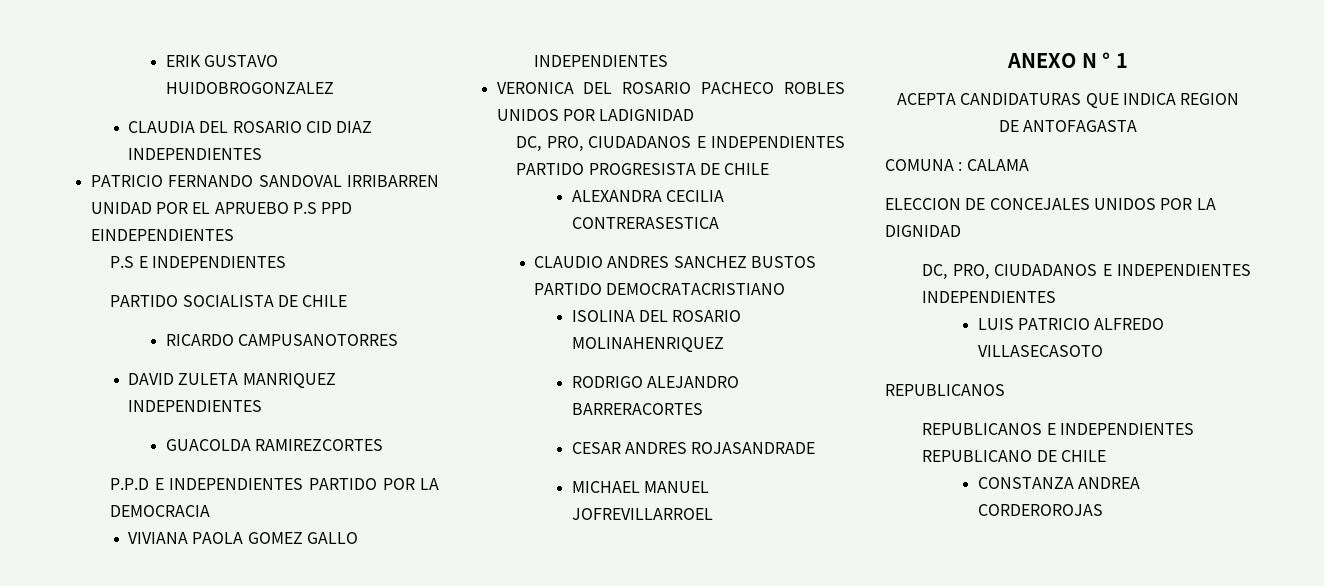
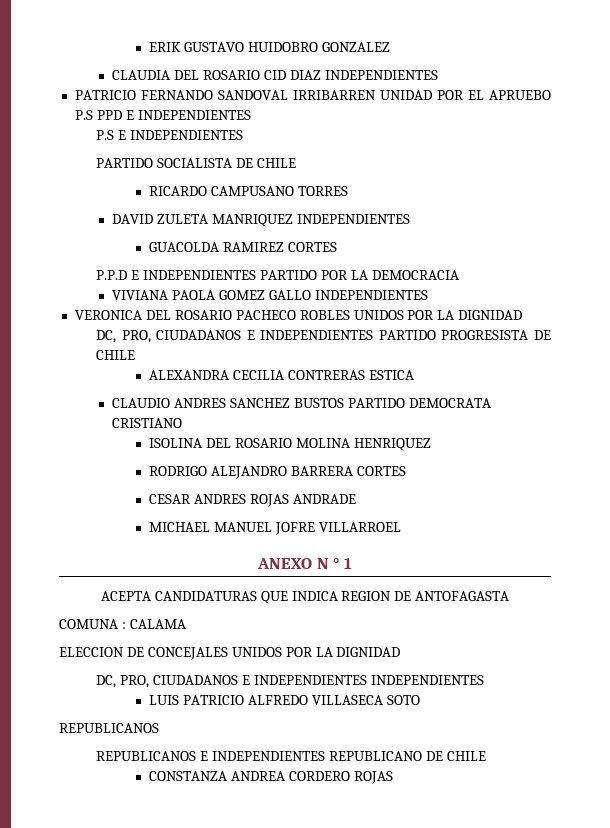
[165,82,334,94] HUIDOBROGONZALEZ -> [248,42,391,52] HUIDOBRO GONZALEZ
[90,229,234,241] EINDEPENDIENTES -> [125,110,251,120] E INDEPENDIENTES
[237,334,398,346] CAMPUSANOTORRES -> [211,186,349,196] CAMPUSANO TORRES
[254,439,383,451] RAMIREZCORTES -> [223,242,338,252] RAMIREZ CORTES
[599,109,695,121] LADIGNIDAD -> [437,310,523,320] LA DIGNIDAD
[571,217,719,229] CONTRERASESTICA -> [288,370,415,380] CONTRERAS ESTICA
[606,283,786,295] DEMOCRATACRISTIANO -> [408,398,491,408] [112,418,183,428] DEMOCRATA CRISTIANO
[571,337,724,352] MOLINAHENRIQUEZ -> [296,438,432,451] MOLINA HENRIQUEZ
[571,403,703,415] BARRERACORTES -> [291,466,407,476] BARRERA CORTES
[691,442,816,454] ROJASANDRADE -> [250,494,357,507] ROJAS ANDRADE
[571,508,713,520] JOFREVILLARROEL -> [275,522,402,535] JOFRE VILLARROEL
[977,345,1103,357] VILLASECASOTO -> [312,695,421,705] VILLASECA SOTO
[977,504,1103,516] CORDEROROJAS -> [289,771,394,784] CORDERO ROJAS

